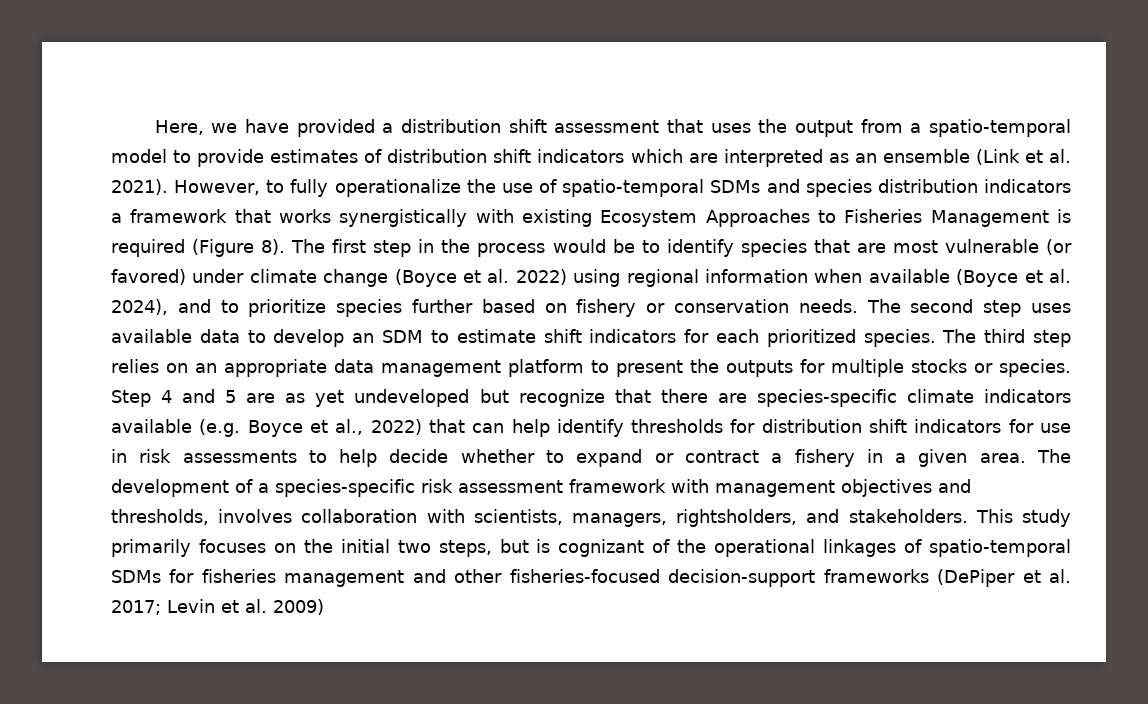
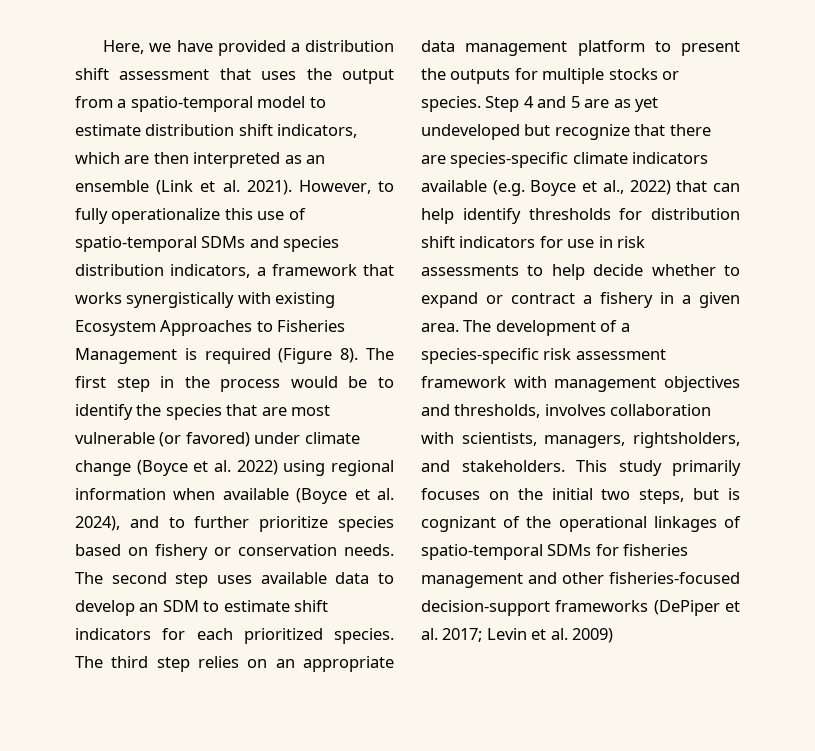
[197,149,625,167] provide estimates of distribution shift indicators -> [75,124,358,138] estimate distribution shift indicators,
(718, 158) none -> [153,152,189,164] then
[466,179,496,193] the -> [224,208,253,220] this
[984,179,1071,193] indicators -> [170,264,251,278] indicators,
(734, 248) none -> [136,404,162,416] the
(239, 306) none -> [194,516,250,528] further
[412,299,474,313] further -> (395, 524) none

